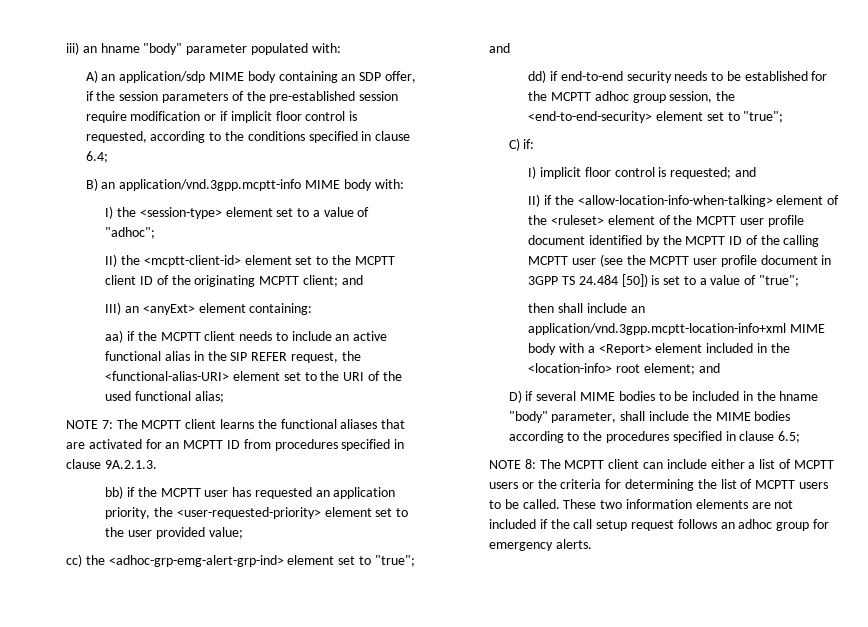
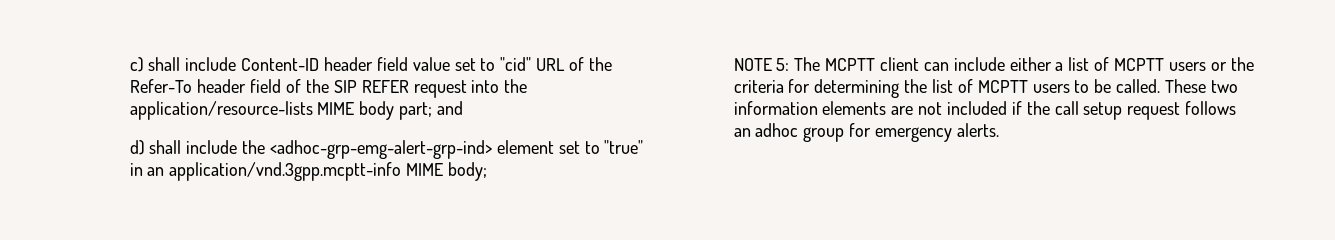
[66,42,341,55] [85,70,416,83] [85,91,399,103] [85,111,358,123] [85,131,411,143] [85,151,108,163] [85,178,404,191] [105,206,370,219] [105,227,156,239] [105,254,395,267] [105,275,363,287] [105,302,313,315] [105,330,388,343] [105,351,361,363] [105,371,402,381] [105,391,224,403] [66,419,406,429] [66,439,405,451] [66,459,157,469] [105,486,396,499] [105,507,409,519] [105,527,243,539] [66,554,83,567] iii) an hname "body" parameter populated with: // A) an application/sdp MIME body containing an SDP offer, if the session parameters of the pre-established session require modification or if implicit floor control is requested, according to the conditions specified in clause 6.4; // B) an application/vnd.3gpp.mcptt-info MIME body with: // I) the <session-type> element set to a value of "adhoc"; // II) the <mcptt-client-id> element set to the MCPTT client ID of the originating MCPTT client; and // III) an <anyExt> element containing: // aa) if the MCPTT client needs to include an active functional alias in the SIP REFER request, the <functional-alias-URI> element set to the URI of the used functional alias; // NOTE 7: The MCPTT client learns the functional aliases that are activated for an MCPTT ID from procedures specified in clause 9A.2.1.3. // bb) if the MCPTT user has requested an application priority, the <user-requested-priority> element set to the user provided value; // cc) -> [129,57,612,72] [129,79,528,98] [129,101,463,120] [129,140,238,155] c) shall include Content-ID header field value set to "cid" URL of the Refer-To header field of the SIP REFER request into the application/resource-lists MIME body part; and // d) shall include
[374,555,415,567] [489,43,511,53] [528,70,828,83] [528,91,736,103] [528,111,784,123] [508,138,535,151] [528,166,756,179] [528,194,840,207] [528,215,804,227] [528,235,820,247] [528,254,832,267] [528,274,800,287] [528,303,645,313] [528,323,826,335] [528,343,790,355] [528,363,720,375] [508,390,819,403] [508,411,791,423] [508,431,801,443] [489,459,536,469] "true"; and // dd) if end-to-end security needs to be established for the MCPTT adhoc group session, the <end-to-end-security> element set to "true"; // C) if: // I) implicit floor control is requested; and // II) if the <allow-location-info-when-talking> element of the <ruleset> element of the MCPTT user profile document identified by the MCPTT ID of the calling MCPTT user (see the MCPTT user profile document in 3GPP TS 24.484 [50]) is set to a value of "true"; // then shall include an application/vnd.3gpp.mcptt-location-info+xml MIME body with a <Report> element included in the <location-info> root element; and // D) if several MIME bodies to be included in the hname "body" parameter, shall include the MIME bodies according to the procedures specified in clause 6.5; // NOTE 8: -> [604,140,644,154] [129,162,487,181] [733,58,790,71] "true" in an application/vnd.3gpp.mcptt-info MIME body; // NOTE 5:

